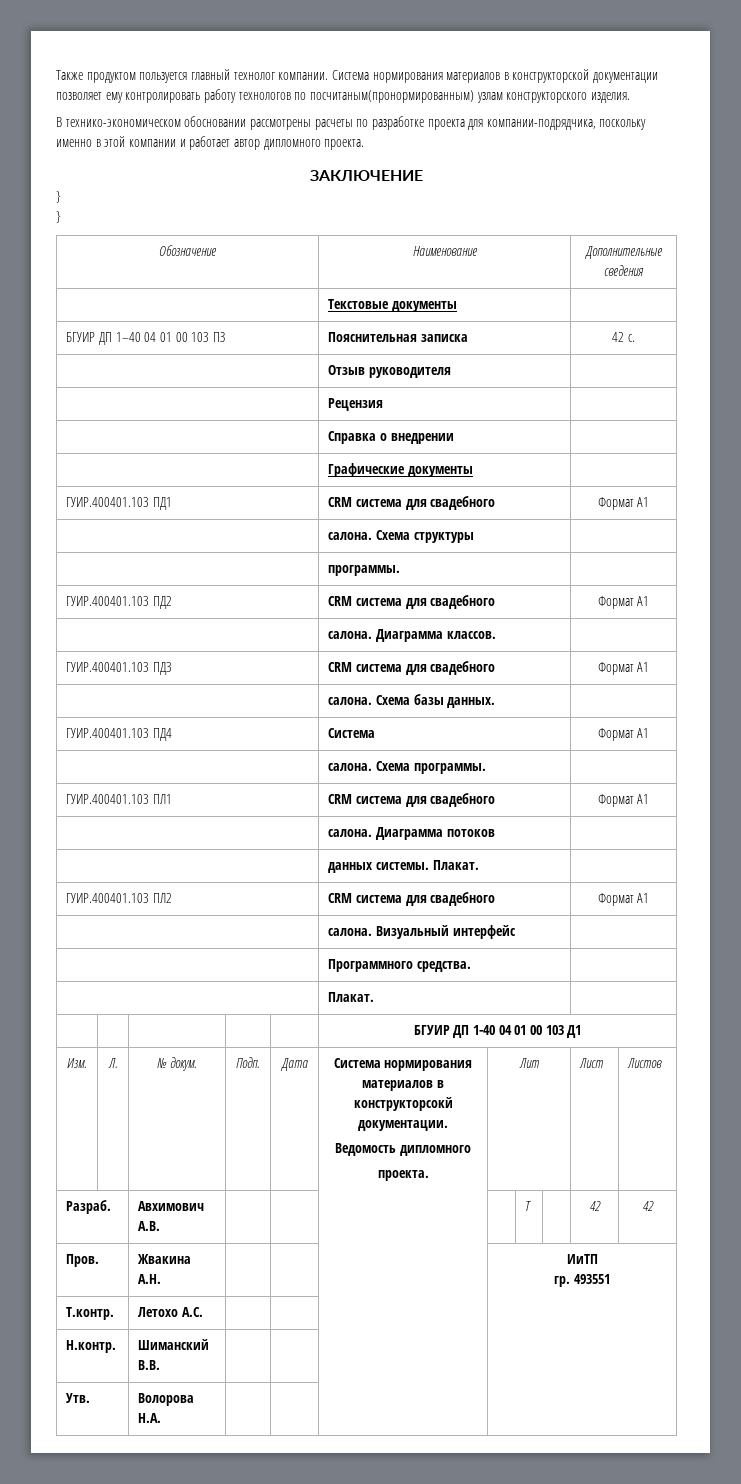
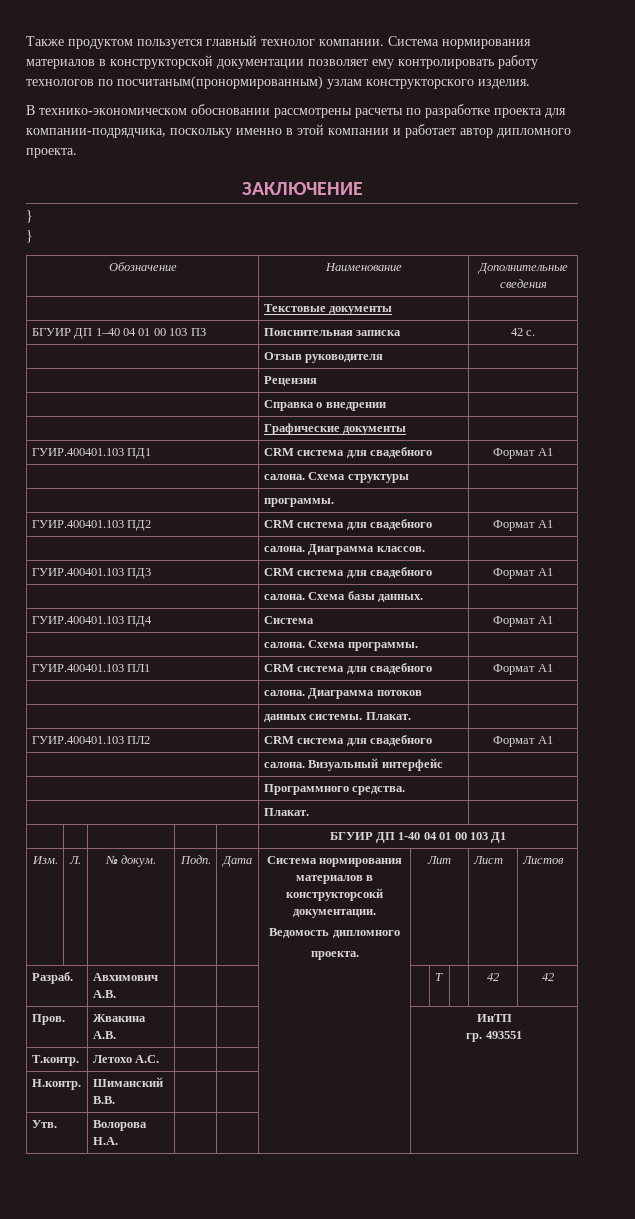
[138,1274,162,1284] А.Н. -> [92,1031,116,1039] А.В.

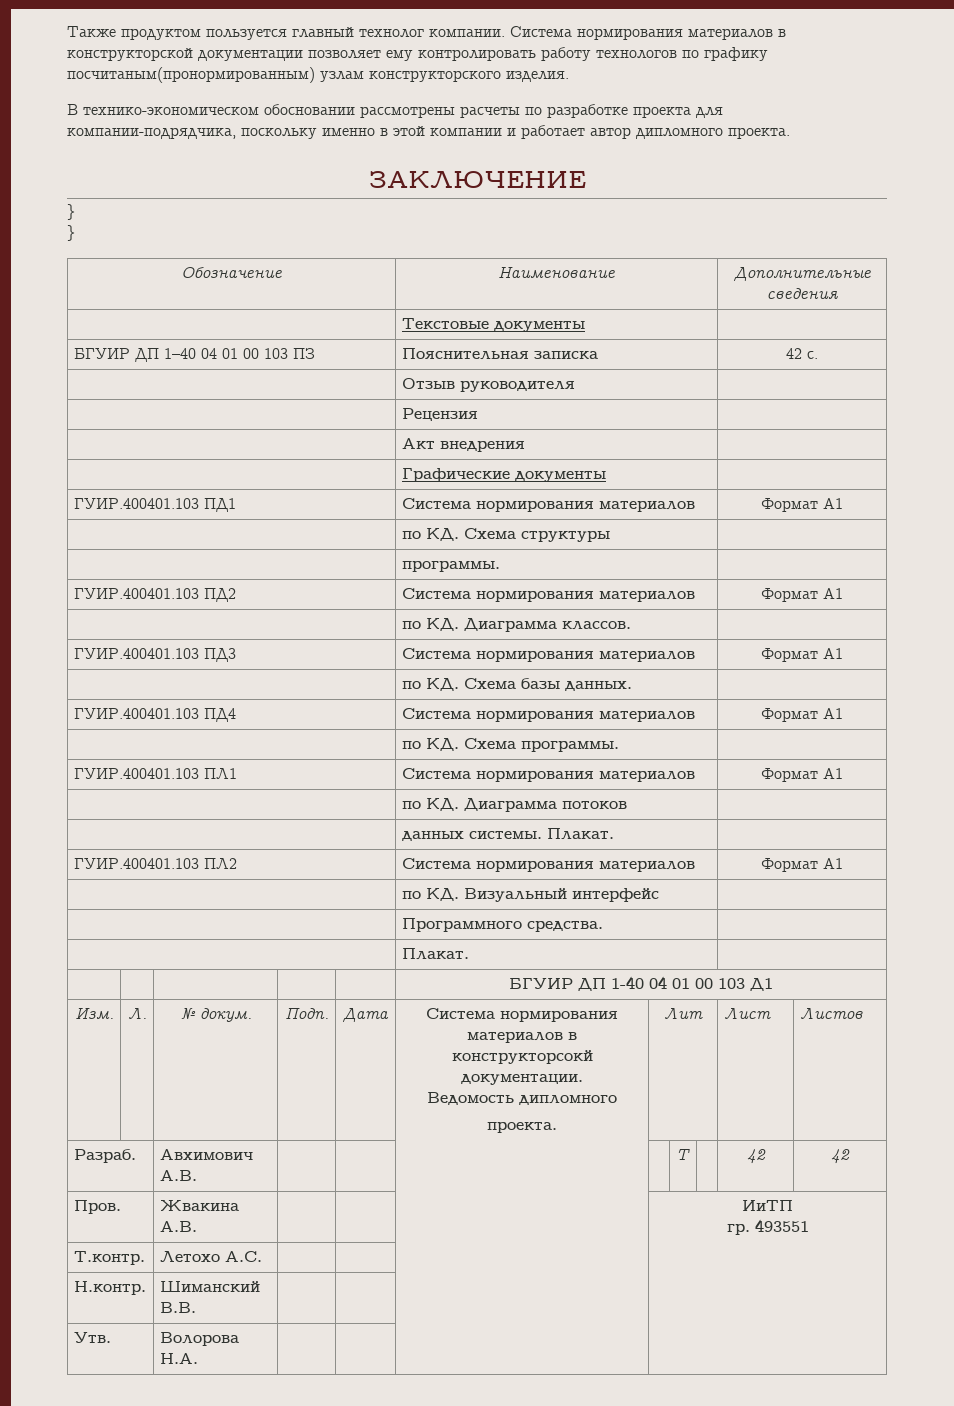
(113, 82) none -> [704,47,768,61] графику
[263,400,386,411] Справка о внедрении -> [401,438,525,452] Акт внедрения
[263,447,433,458] [493,448,553,459] [263,474,305,480] CRM система для свадебного | Формат А1 // | салона. -> [401,498,695,512] [761,498,843,512] [401,528,459,541] Система нормирования материалов | Формат А1 // | по КД.
[263,519,433,530] [493,520,553,531] [263,546,305,552] CRM система для свадебного | Формат А1 // | салона. -> [401,588,695,602] [761,588,843,602] [401,618,459,631] Система нормирования материалов | Формат А1 // | по КД.
[263,567,433,578] [493,568,553,579] [263,594,305,600] CRM система для свадебного | Формат А1 // | салона. -> [401,648,695,662] [761,648,843,662] [401,678,459,691] Система нормирования материалов | Формат А1 // | по КД.
[493,616,553,627] [263,642,305,648] | Формат А1 // | салона. -> [475,711,695,722] [761,708,843,722] [401,738,459,751] нормирования материалов | Формат А1 // | по КД.
[263,663,433,674] [493,664,553,675] [263,690,305,696] CRM система для свадебного | Формат А1 // | салона. -> [401,768,695,782] [761,768,843,782] [401,798,459,811] Система нормирования материалов | Формат А1 // | по КД.
[263,735,433,746] [493,736,553,747] [263,762,305,768] CRM система для свадебного | Формат А1 // | салона. -> [401,858,695,872] [761,858,843,872] [401,888,459,901] Система нормирования материалов | Формат А1 // | по КД.

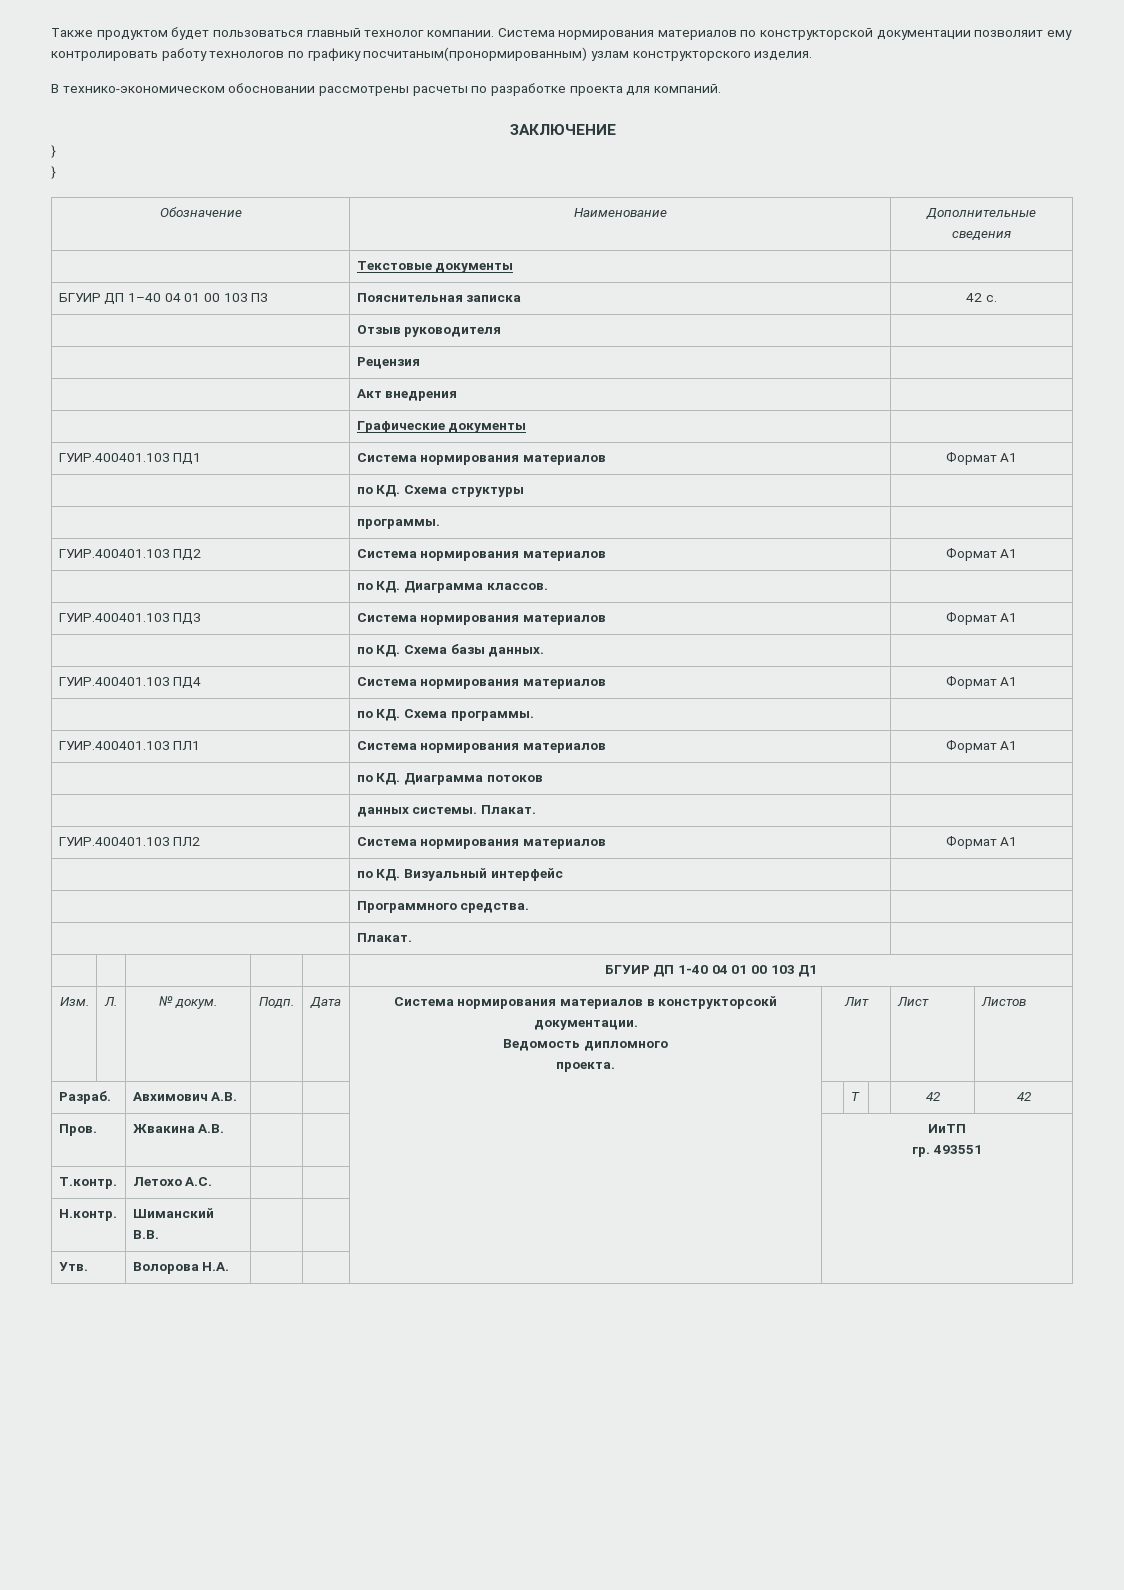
[206,29,287,40] пользуется -> [171,27,303,40] будет пользоваться
[778,29,786,37] в -> [740,30,757,37] по
[308,50,381,59] позволяет -> [974,30,1044,37] позволяит
[67,125,790,139] компании-подрядчика, поскольку именно в этой компании и работает автор дипломного проекта. -> [653,84,721,93] компаний.

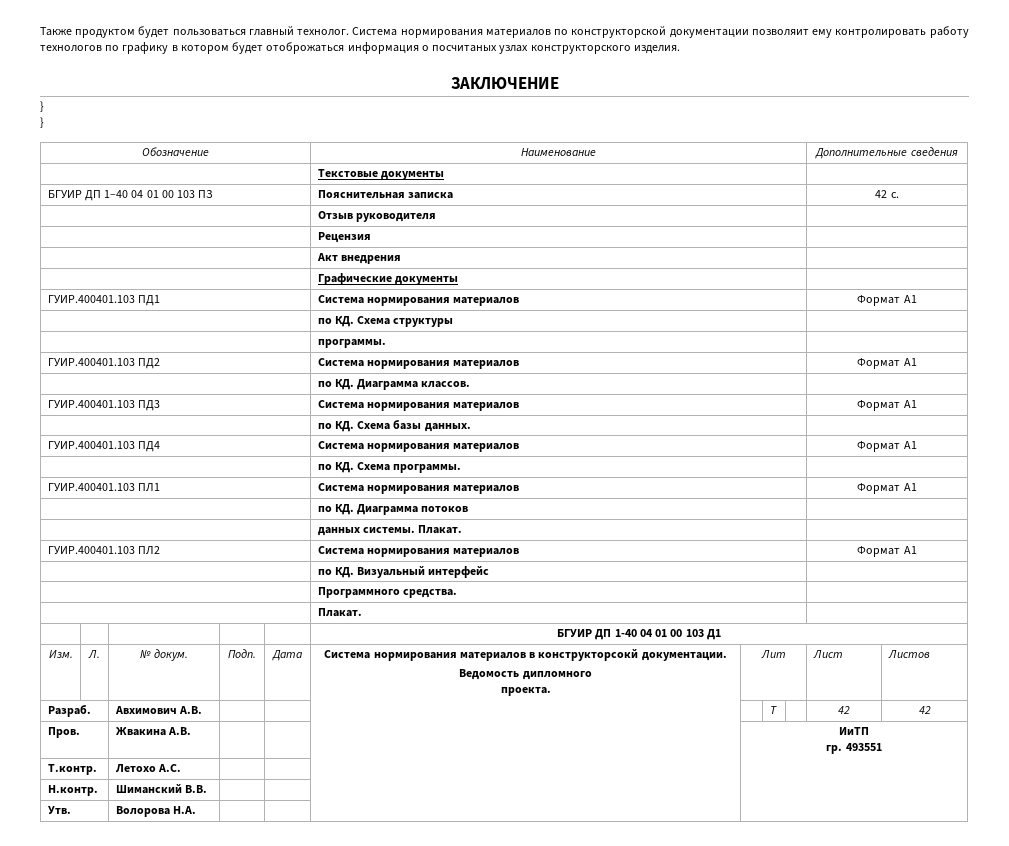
[364,30,494,37] технолог компании. -> [297,29,350,36] технолог.
[363,47,813,61] [51,83,721,96] посчитаным(пронормированным) узлам конструкторского изделия. // В технико-экономическом обосновании рассмотрены расчеты по разработке проекта для компаний. -> [171,42,680,54] в котором будет отоброжаться информация о посчитаных узлах конструкторского изделия.

